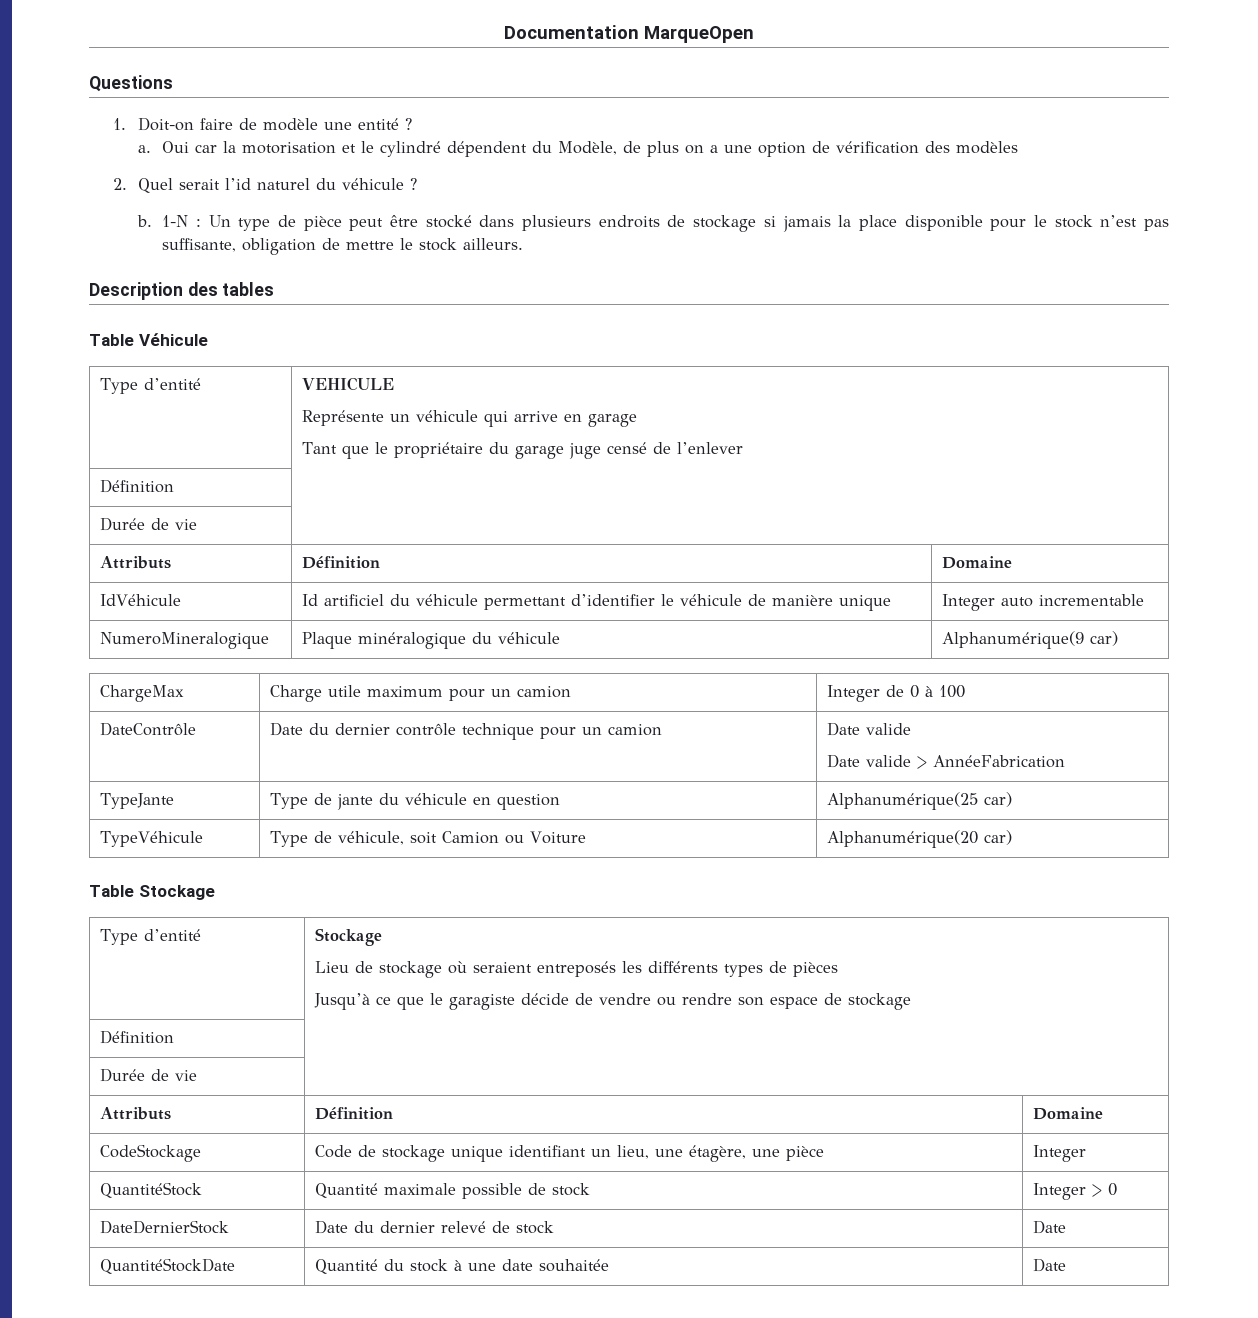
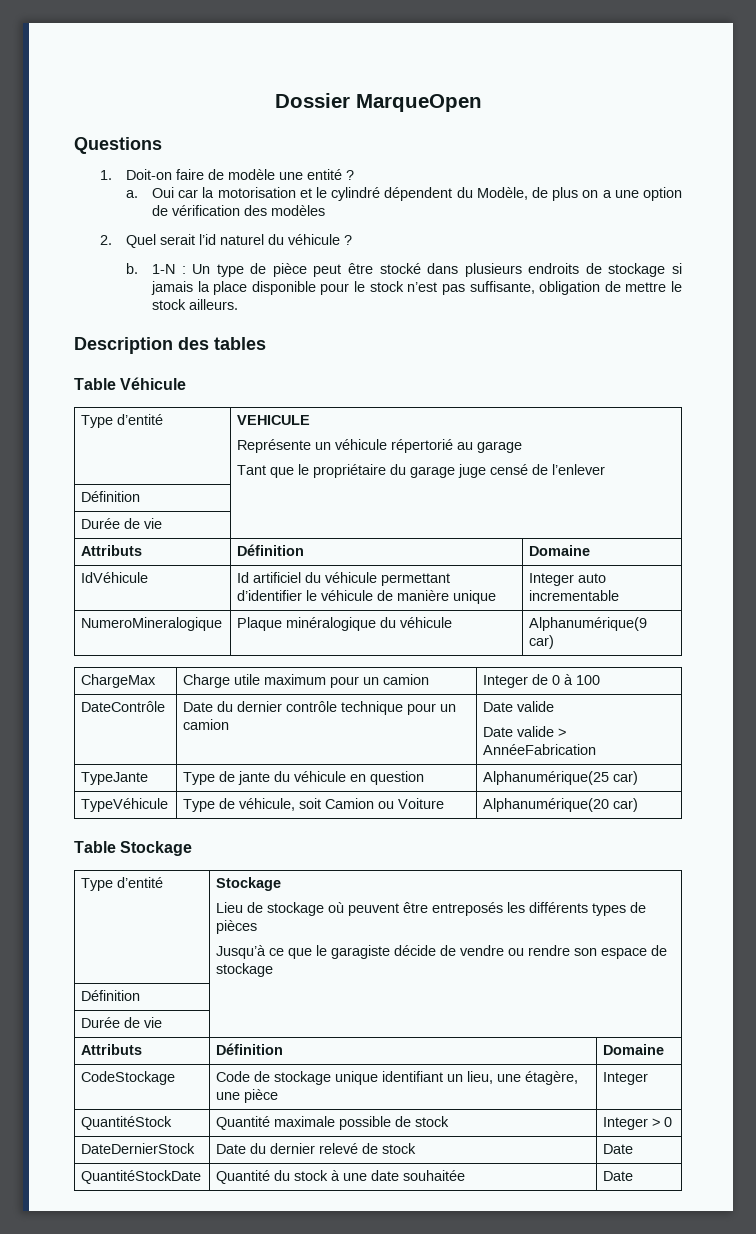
[504,25,639,39] Documentation -> [274,93,350,108] Dossier
[484,411,583,427] qui arrive en -> [391,439,474,453] répertorié au
[473,962,533,973] seraient -> [348,902,429,916] peuvent être

